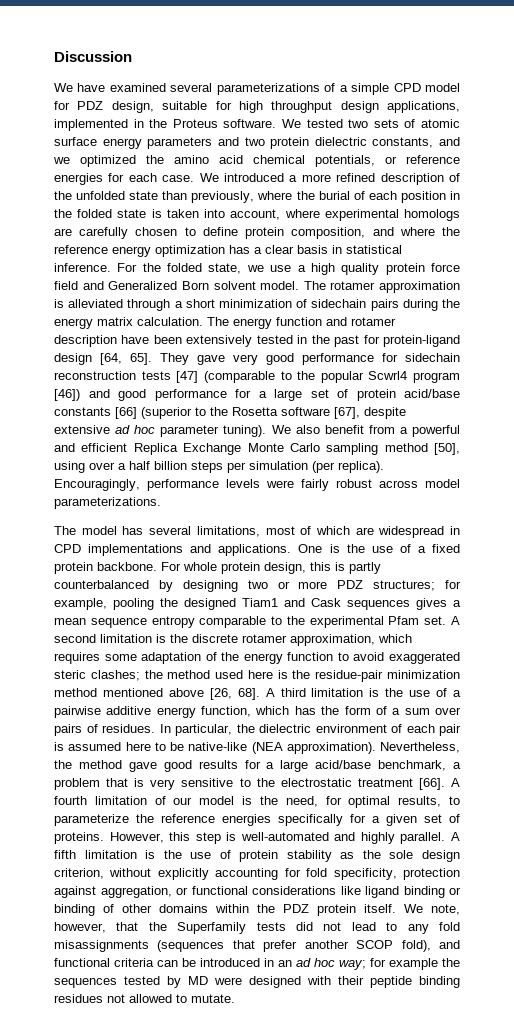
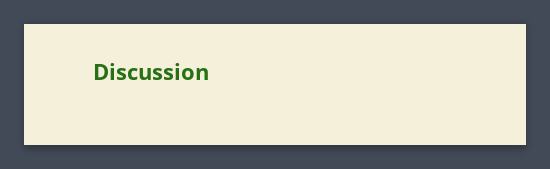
[54,83,461,95] [54,101,460,113] [54,119,461,131] [54,137,460,149] [53,155,460,167] [54,173,460,185] [54,191,460,203] [54,209,461,221] [54,227,461,239] [54,245,402,257] [54,263,461,275] [54,281,460,293] [54,299,460,311] [54,317,396,329] [54,335,461,347] [54,353,460,365] [54,371,460,383] [54,389,460,401] [54,407,406,419] [54,425,461,437] [54,443,460,455] [54,461,384,473] [54,479,460,491] [54,497,161,509] [54,526,460,538] [54,544,461,556] [54,562,381,574] [54,580,461,592] [54,598,461,610] [54,616,460,628] [54,634,412,646] [54,652,460,664] [54,670,460,682] [54,688,462,700] [54,706,462,718] [54,724,461,736] [54,742,460,754] [54,760,461,772] [54,778,460,790] [54,796,460,808] [54,814,460,826] [54,832,460,844] [54,850,461,862] [54,868,460,880] [54,886,461,898] [54,904,460,916] [54,922,460,934] [54,940,460,952] [54,958,460,970] [54,976,460,988] [54,994,235,1003] // We have examined several parameterizations of a simple CPD model for PDZ design, suitable for high throughput design applications, implemented in the Proteus software. We tested two sets of atomic surface energy parameters and two protein dielectric constants, and we optimized the amino acid chemical potentials, or reference energies for each case. We introduced a more refined description of the unfolded state than previously, where the burial of each position in the folded state is taken into account, where experimental homologs are carefully chosen to define protein composition, and where the reference energy optimization has a clear basis in statistical inference. For the folded state, we use a high quality protein force field and Generalized Born solvent model. The rotamer approximation is alleviated through a short minimization of sidechain pairs during the energy matrix calculation. The energy function and rotamer description have been extensively tested in the past for protein-ligand design [64, 65]. They gave very good performance for sidechain reconstruction tests [47] (comparable to the popular Scwrl4 program [46]) and good performance for a large set of protein acid/base constants [66] (superior to the Rosetta software [67], despite extensive ad hoc parameter tuning). We also benefit from a powerful and efficient Replica Exchange Monte Carlo sampling method [50], using over a half billion steps per simulation (per replica). Encouragingly, performance levels were fairly robust across model parameterizations. // The model has several limitations, most of which are widespread in CPD implementations and applications. One is the use of a fixed protein backbone. For whole protein design, this is partly counterbalanced by designing two or more PDZ structures; for example, pooling the designed Tiam1 and Cask sequences gives a mean sequence entropy comparable to the experimental Pfam set. A second limitation is the discrete rotamer approximation, which requires some adaptation of the energy function to avoid exaggerated steric clashes; the method used here is the residue-pair minimization method mentioned above [26, 68]. A third limitation is the use of a pairwise additive energy function, which has the form of a sum over pairs of residues. In particular, the dielectric environment of each pair is assumed here to be native-like (NEA approximation). Nevertheless, the method gave good results for a large acid/base benchmark, a problem that is very sensitive to the electrostatic treatment [66]. A fourth limitation of our model is the need, for optimal results, to parameterize the reference energies specifically for a given set of proteins. However, this step is well-automated and highly parallel. A fifth limitation is the use of protein stability as the sole design criterion, without explicitly accounting for fold specificity, protection against aggregation, or functional considerations like ligand binding or binding of other domains within the PDZ protein itself. We note, however, that the Superfamily tests did not lead to any fold misassignments (sequences that prefer another SCOP fold), and functional criteria can be introduced in an ad hoc way; for example the sequences tested by MD were designed with their peptide binding residues not allowed to mutate. -> (209, 71) none

